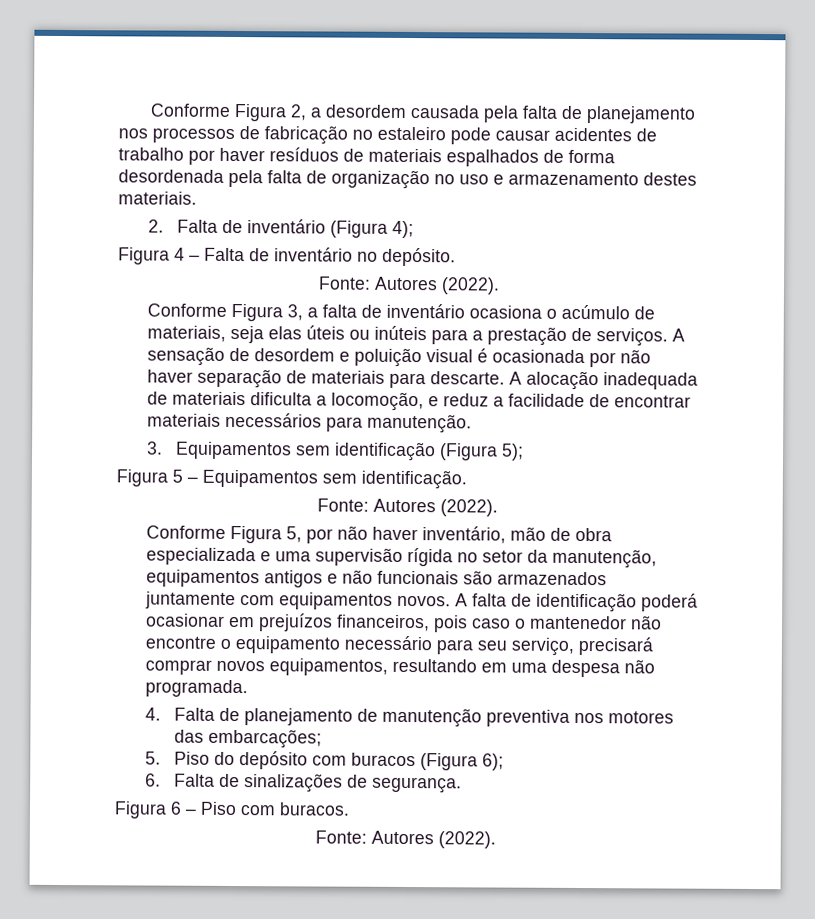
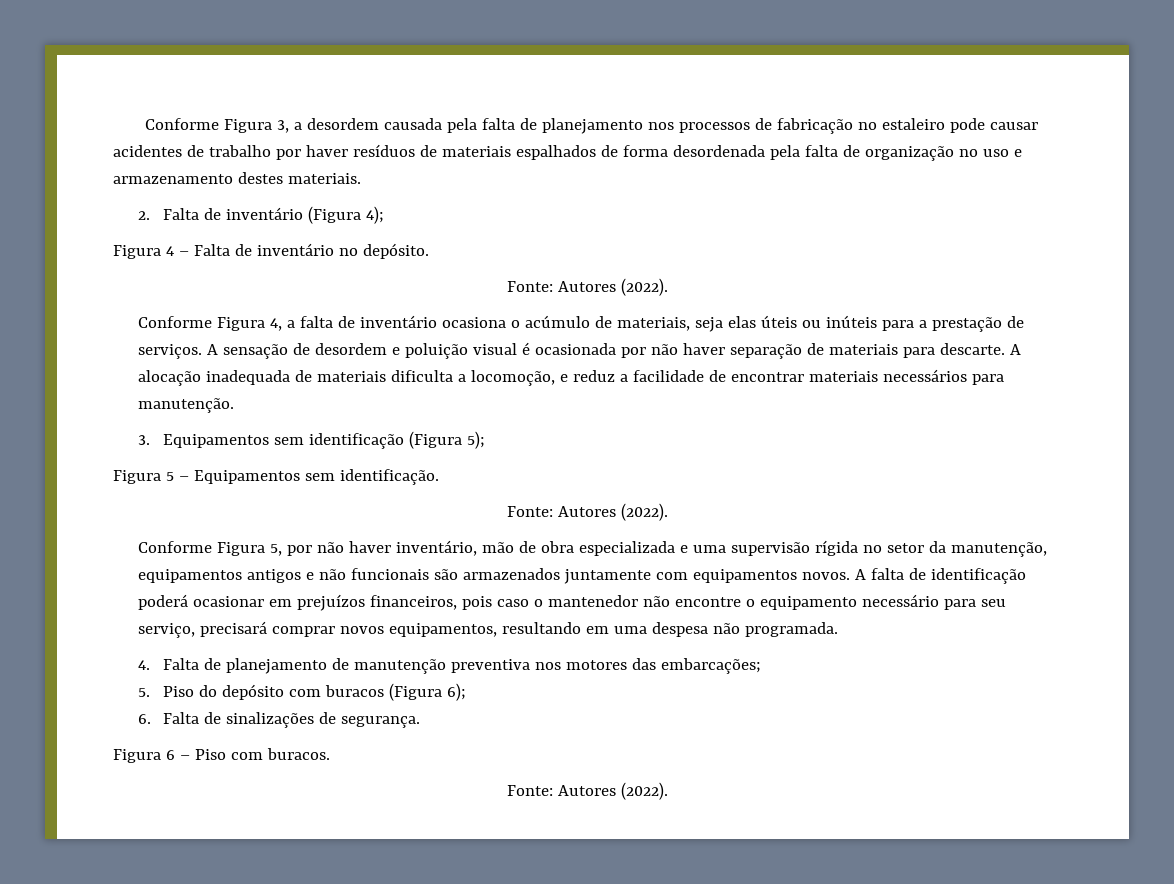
[149,103,307,122] Conforme Figura 2, -> [145,118,290,133] Conforme Figura 3,
[286,304,303,321] 3, -> [269,318,282,331] 4,

